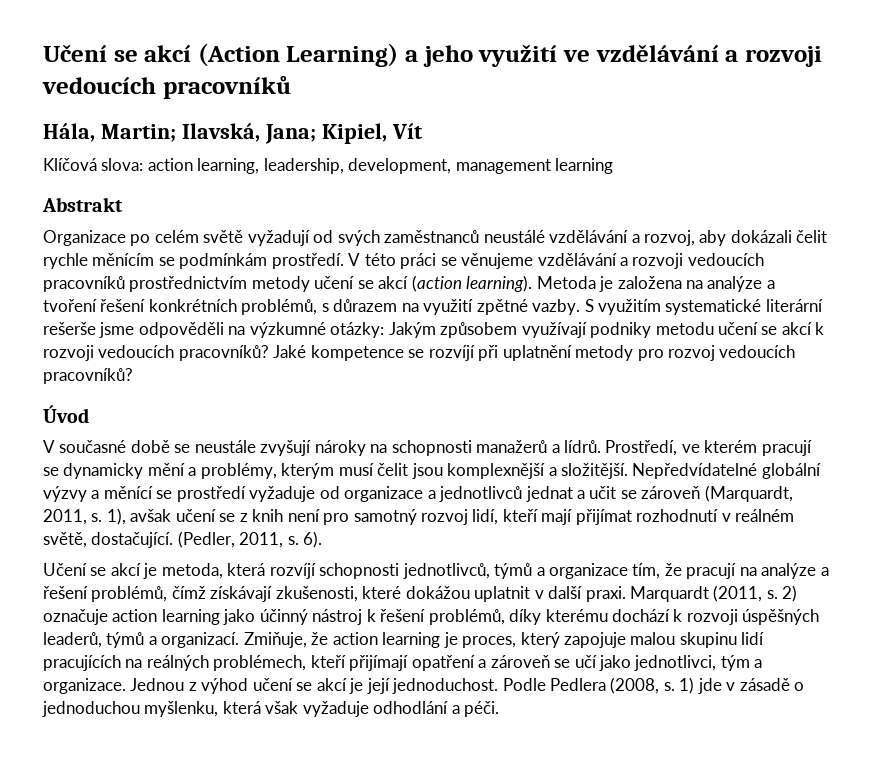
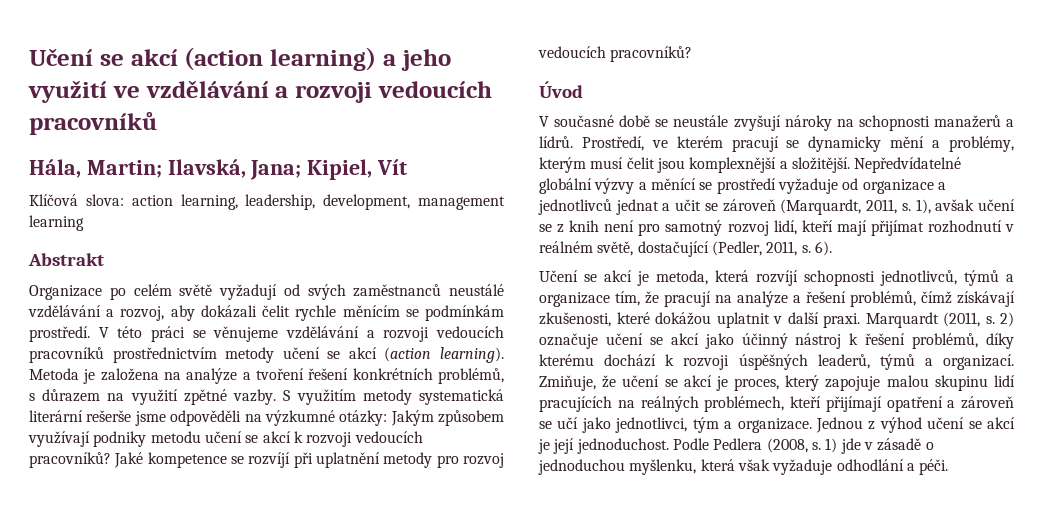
[43,43,399,67] Učení se akcí (Action Learning) -> [29,47,376,71] Učení se akcí (action learning)
[665,299,762,315] systematické -> [362,389,505,405] metody systematická
[91,532,174,548] dostačující. -> [637,241,709,257] dostačující
[112,609,220,625] action learning -> [605,333,699,345] učení se akcí
[332,632,441,648] action learning -> [622,375,712,387] učení se akcí

